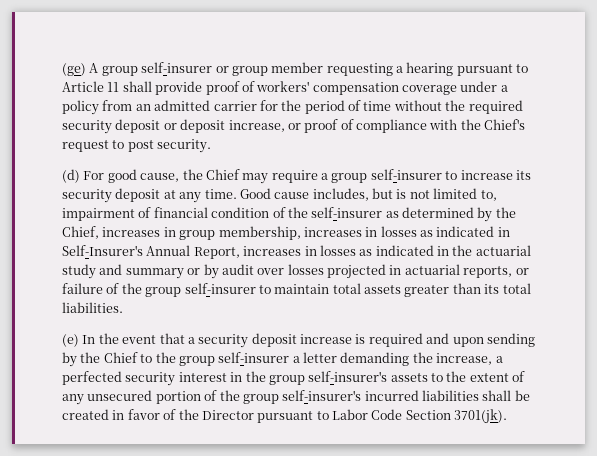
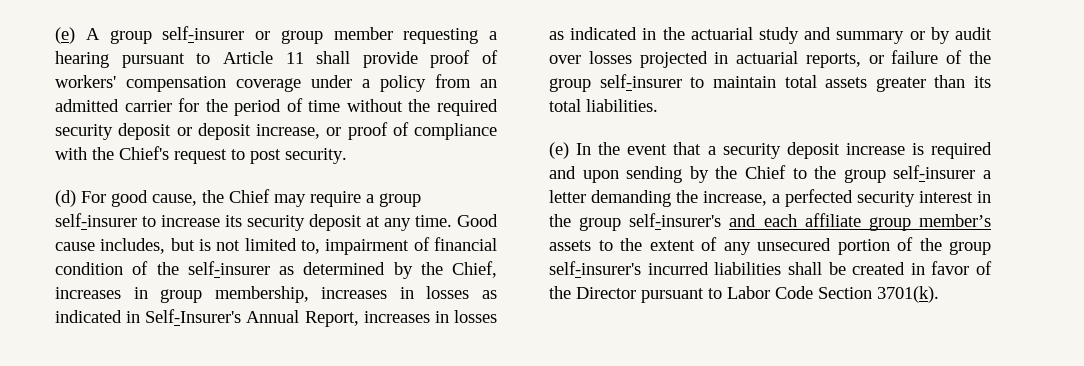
[62,63,86,76] (ge) -> [55,27,75,44] (e)
(388, 376) none -> [729,213,991,231] and each affiliate group member’s
[454,409,508,424] 3701(jk). -> [877,286,939,303] 3701(k).

